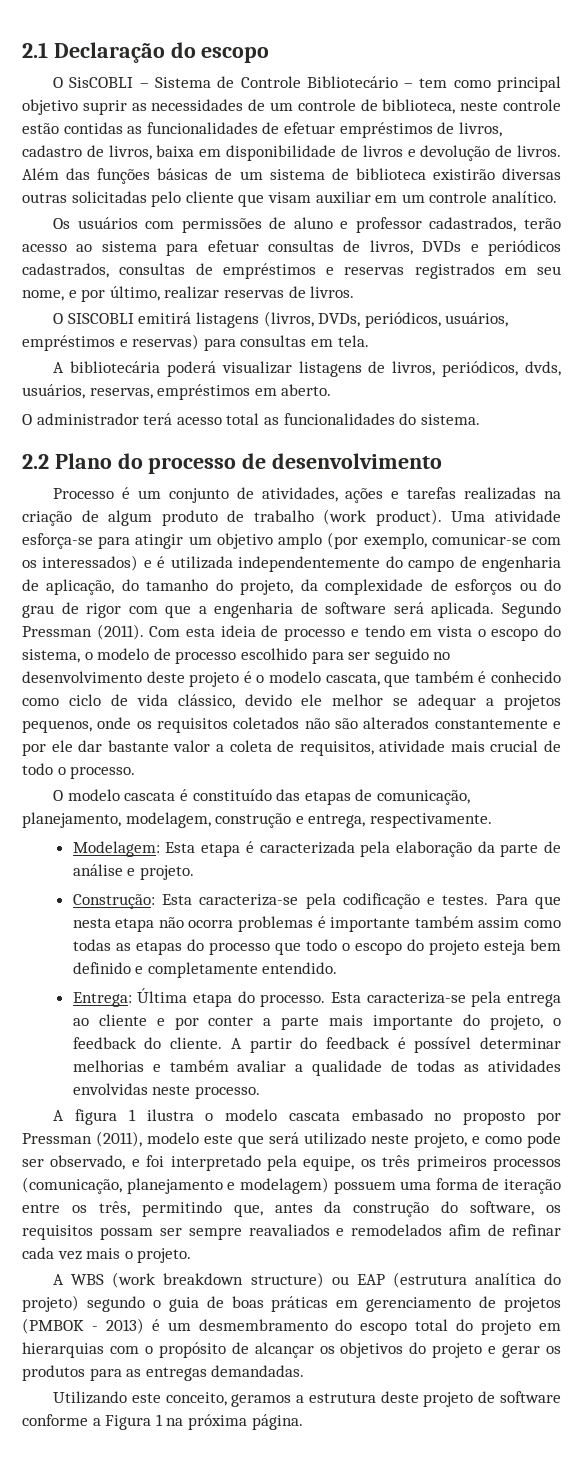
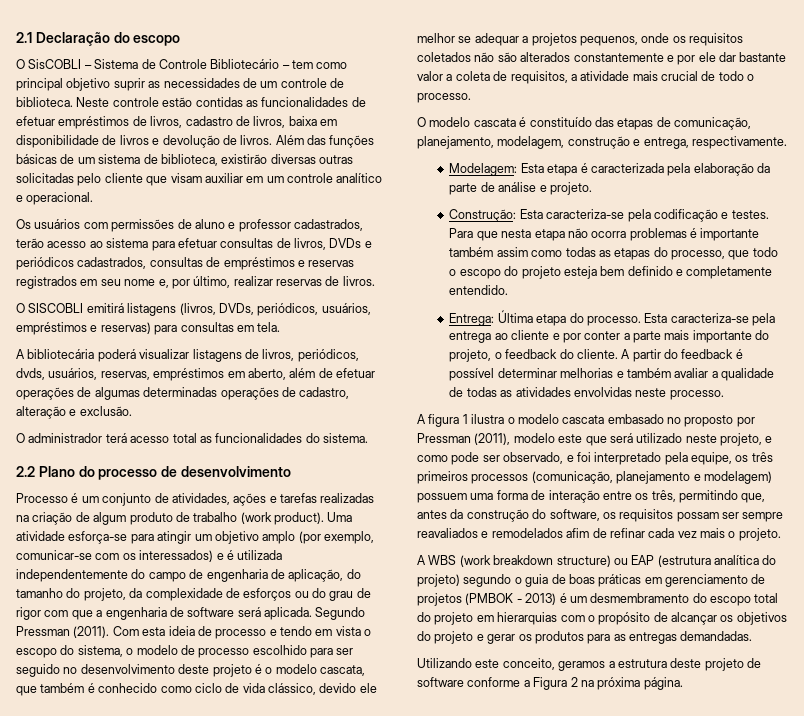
[382,99,499,114] biblioteca, neste -> [16,97,110,107] biblioteca. Neste
[355,168,426,180] biblioteca -> [160,154,218,166] biblioteca,
[491,191,557,203] analítico. -> [336,173,383,183] [16,192,94,205] analítico e operacional.
[22,290,77,301] nome, e -> [124,279,169,288] nome e,
[281,384,332,396] aberto. -> [247,368,375,380] [16,387,350,400] [16,406,132,419] aberto, além de efetuar operações de algumas determinadas operações de cadastro, alteração e exclusão.
(374, 748) none -> [570,74,577,81] a
[208,942,270,955] processo -> [671,250,726,260] processo,
[504,1179,561,1194] iteração -> [548,490,600,503] interação
[155,1414,163,1426] 1 -> [570,677,578,687] 2

